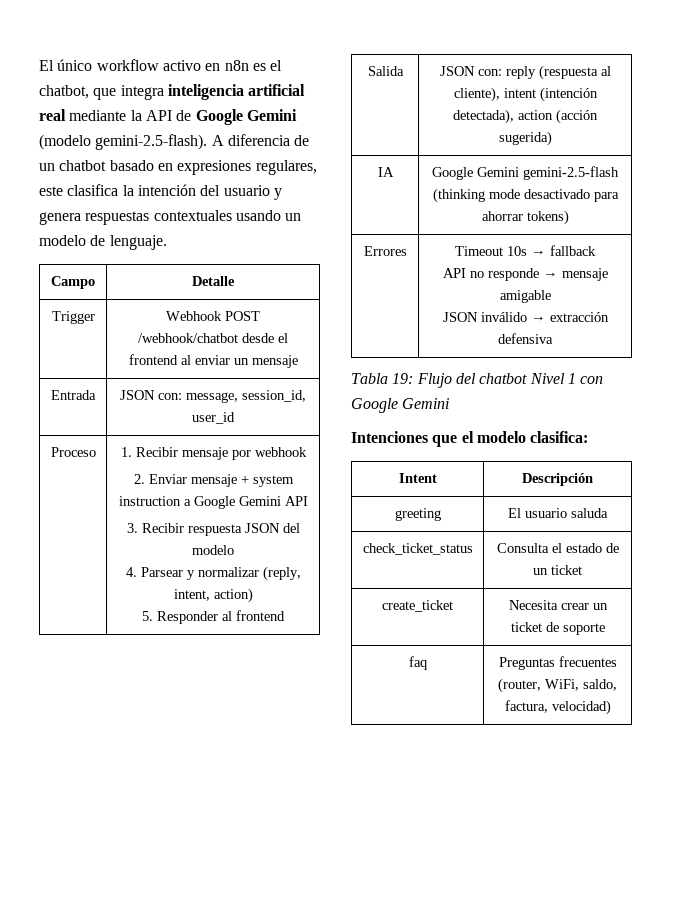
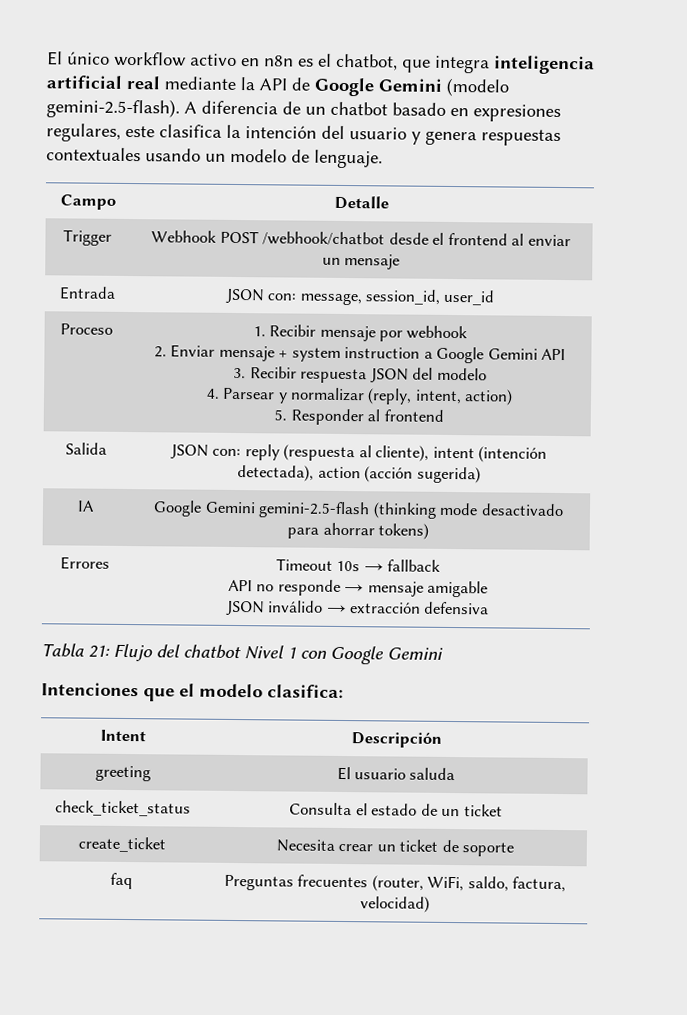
[392,373,414,384] 19: -> [88,644,110,658] 21:

